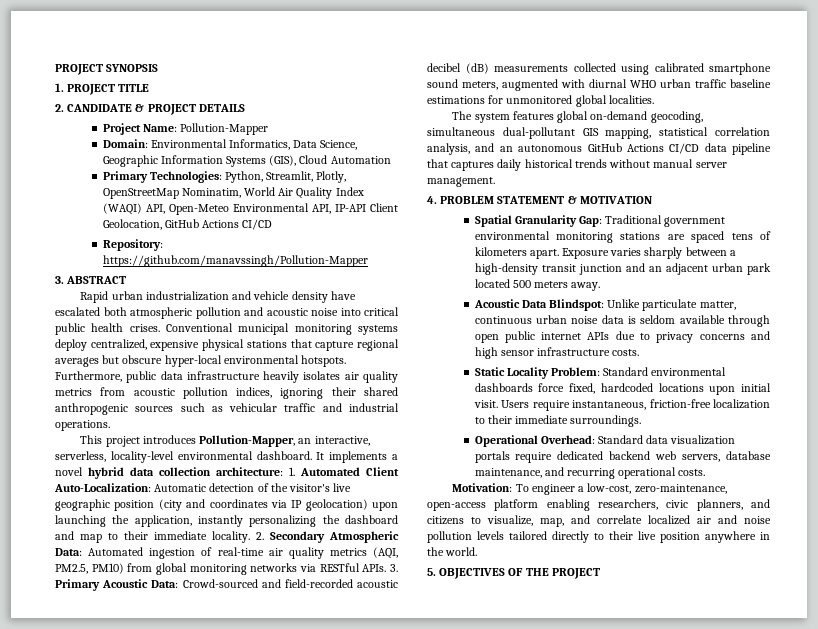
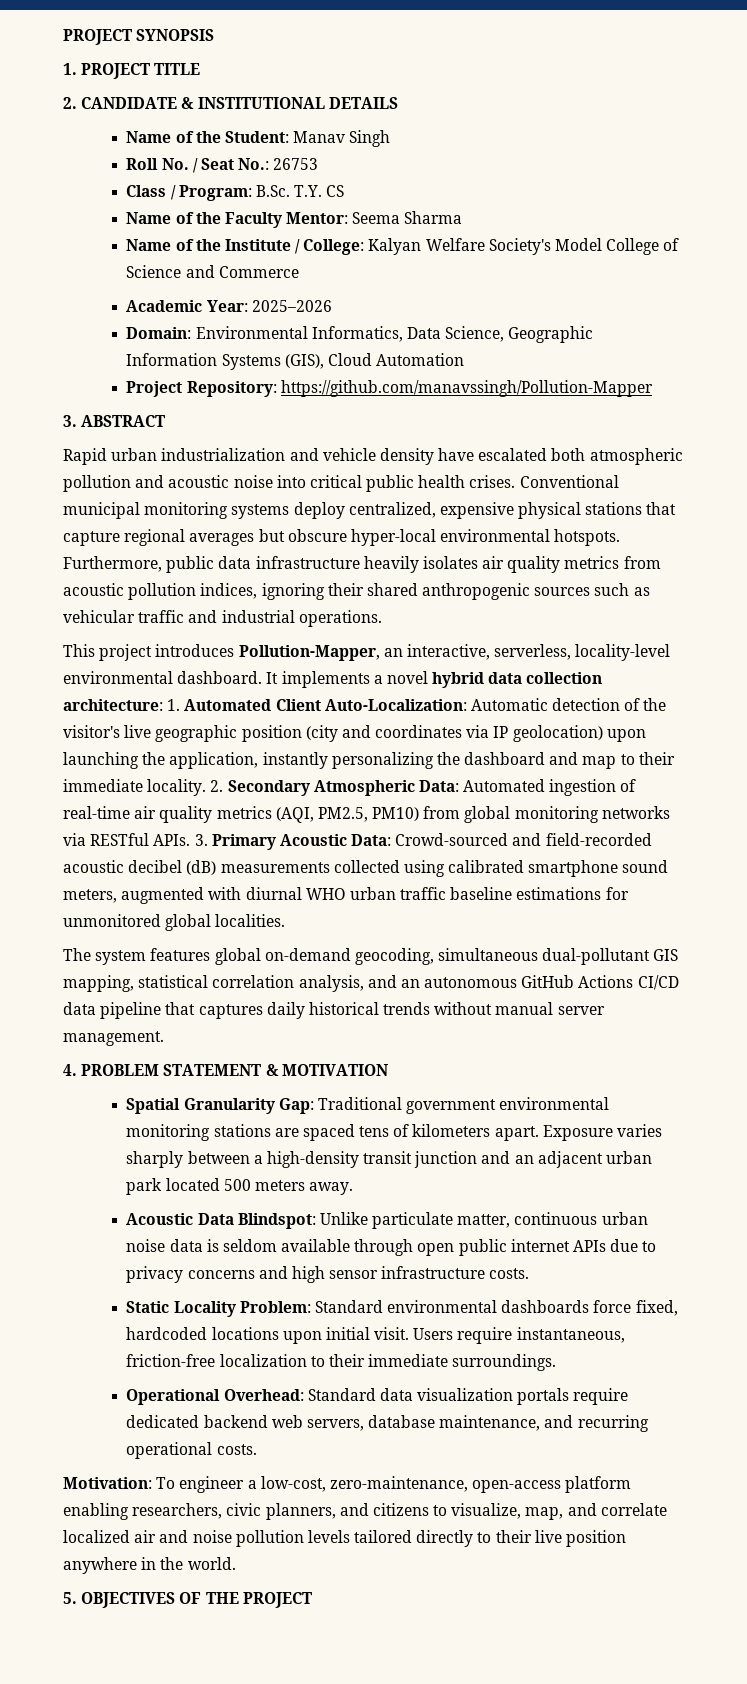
[147,104,196,115] PROJECT -> [197,97,325,109] INSTITUTIONAL
[102,123,268,135] Project Name: Pollution-Mapper -> [126,130,391,147] [126,158,319,173] [126,185,345,201] [126,211,463,228] [126,238,680,255] [126,265,299,278] [126,300,332,312] Name of the Student: Manav Singh // Roll No. / Seat No.: 26753 // Class / Program: B.Sc. T.Y. CS // Name of the Faculty Mentor: Seema Sharma // Name of the Institute / College: Kalyan Welfare Society's Model College of Science and Commerce // Academic Year: 2025–2026
[102,171,347,183] [102,187,364,199] [102,203,399,215] [102,219,273,230] Primary Technologies: Python, Streamlit, Plotly, OpenStreetMap Nominatim, World Air Quality Index (WAQI) API, Open-Meteo Environmental API, IP-API Client Geolocation, GitHub Actions CI/CD // -> [126,381,183,397] Project

